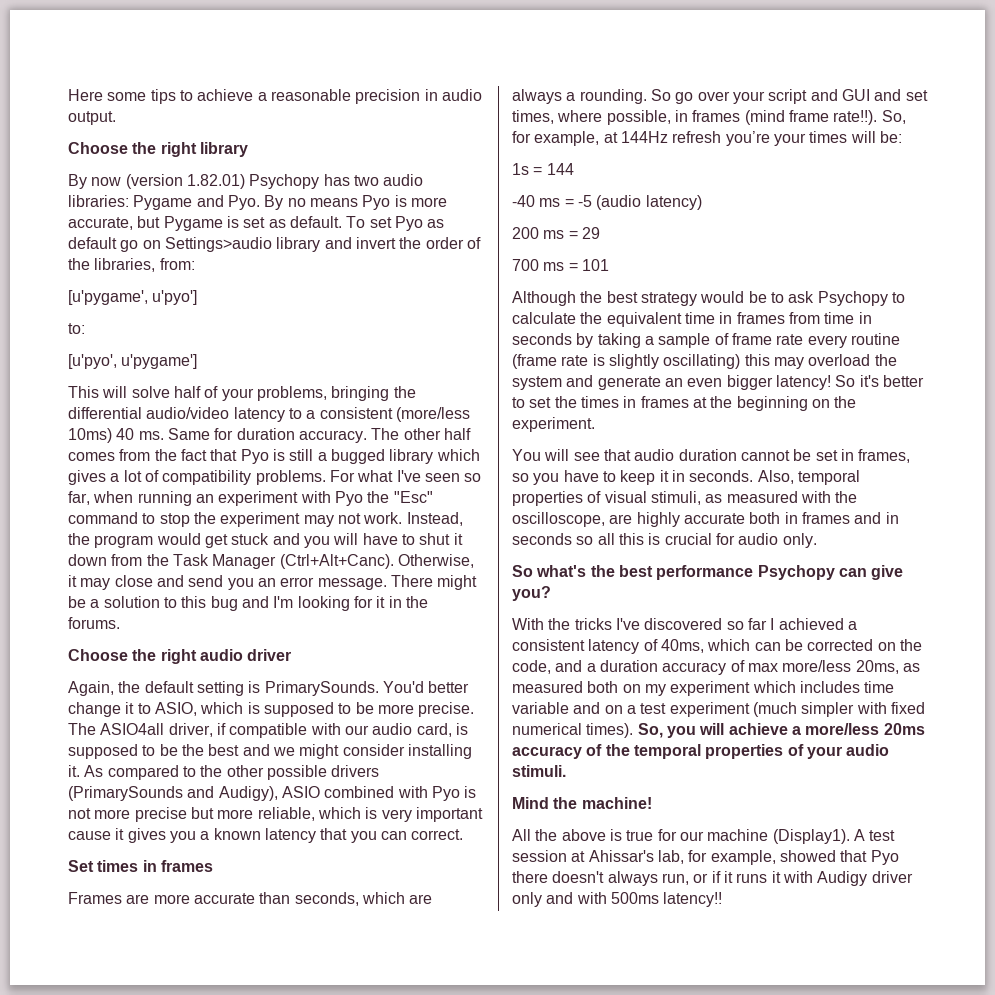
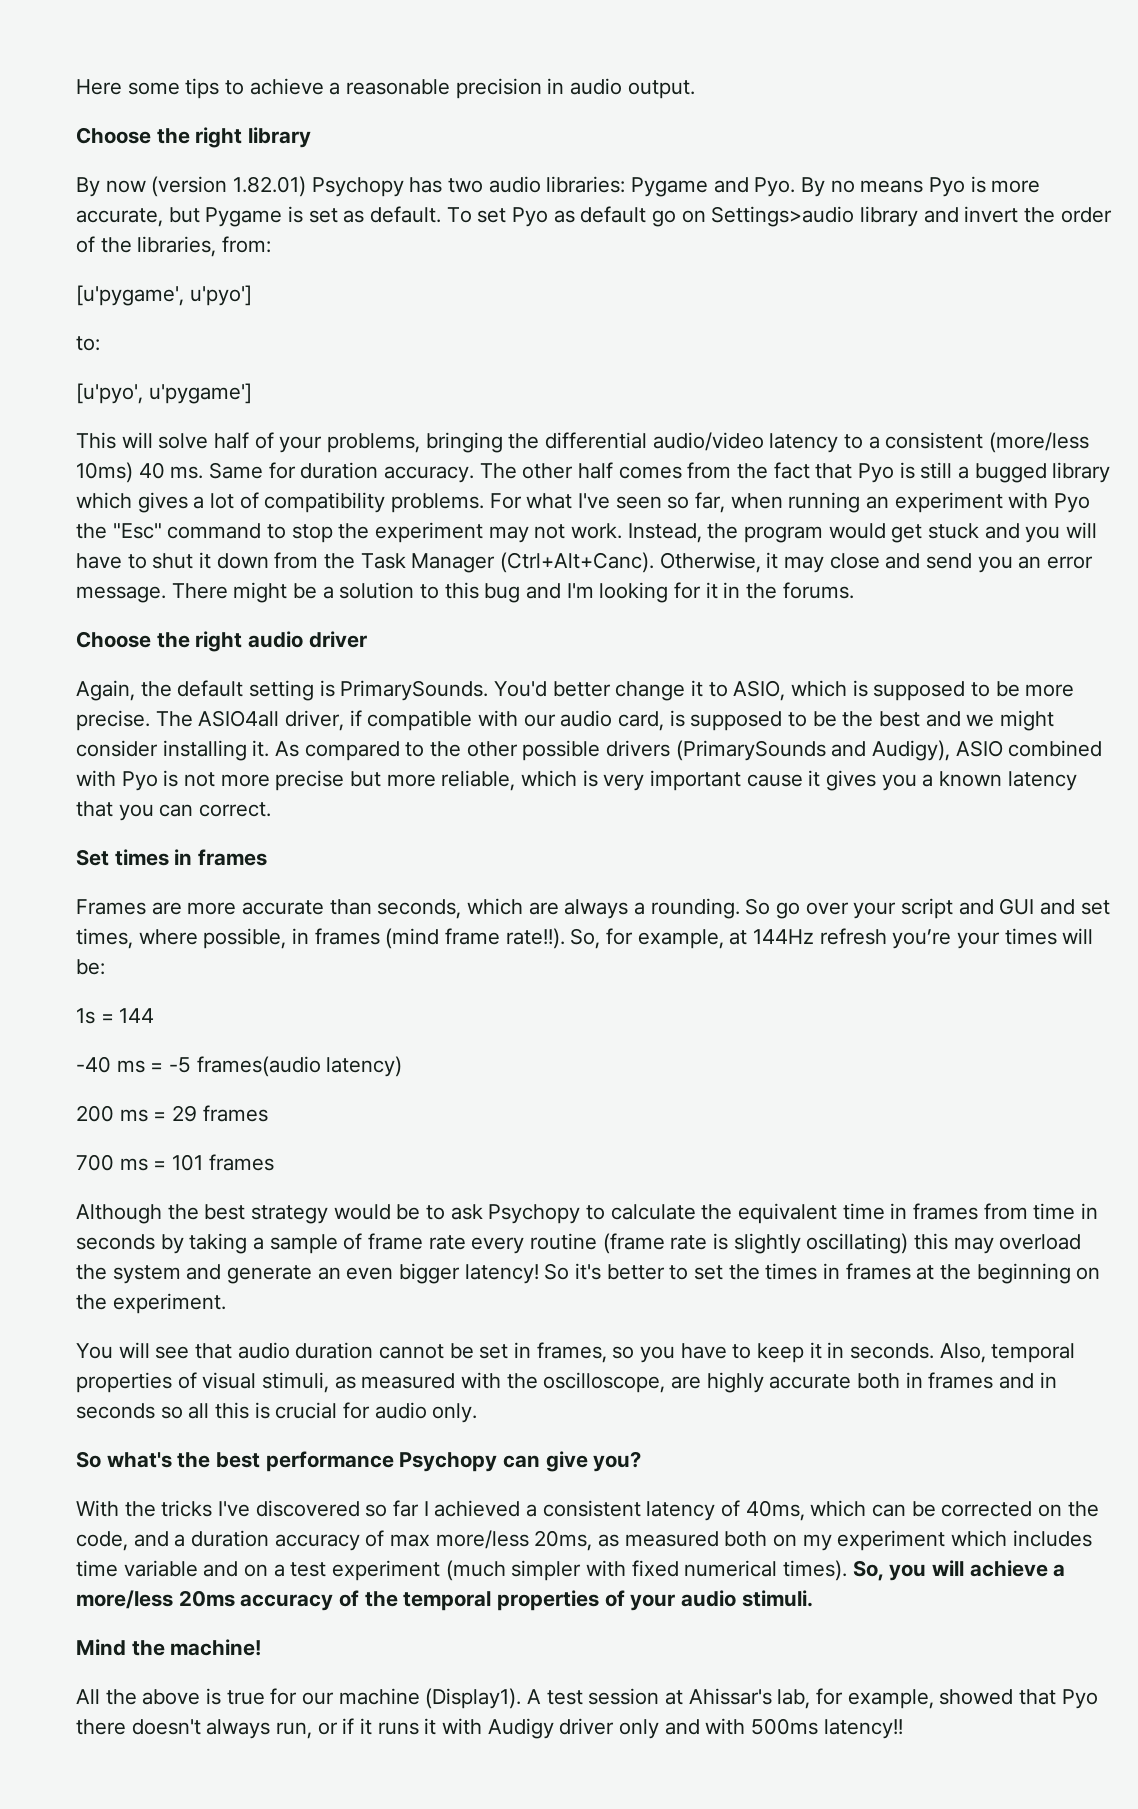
[596,195,642,210] (audio -> [196,1056,321,1077] frames(audio
(600, 233) none -> [202,1105,268,1122] frames
(609, 265) none -> [208,1154,274,1171] frames

